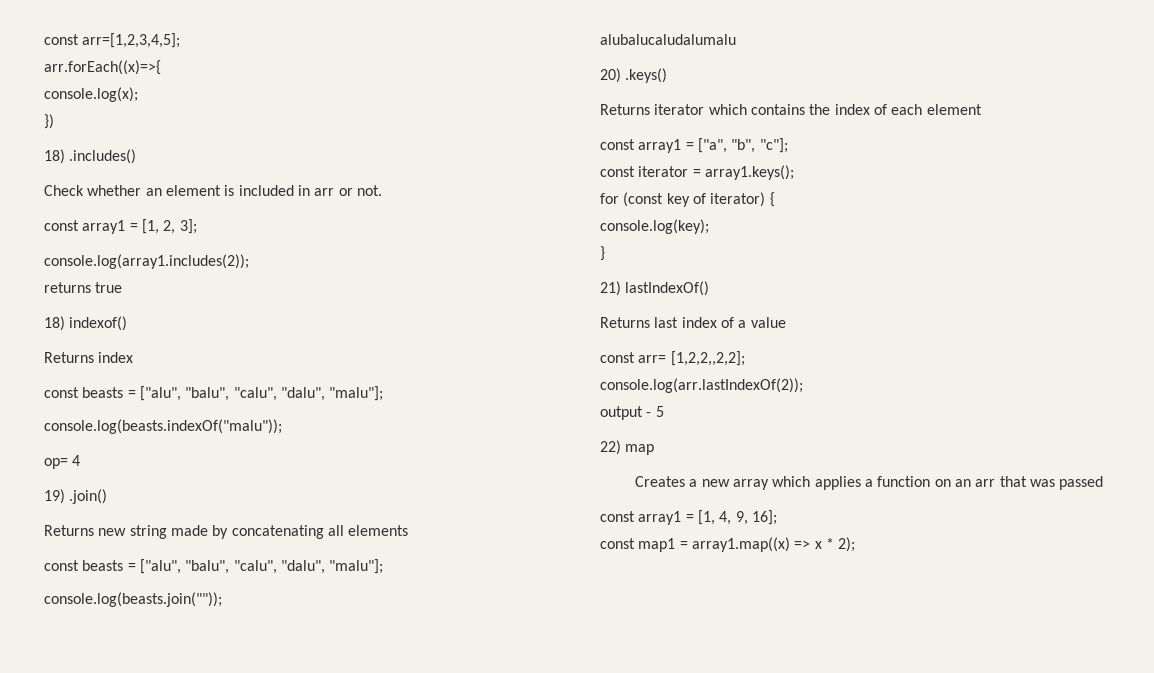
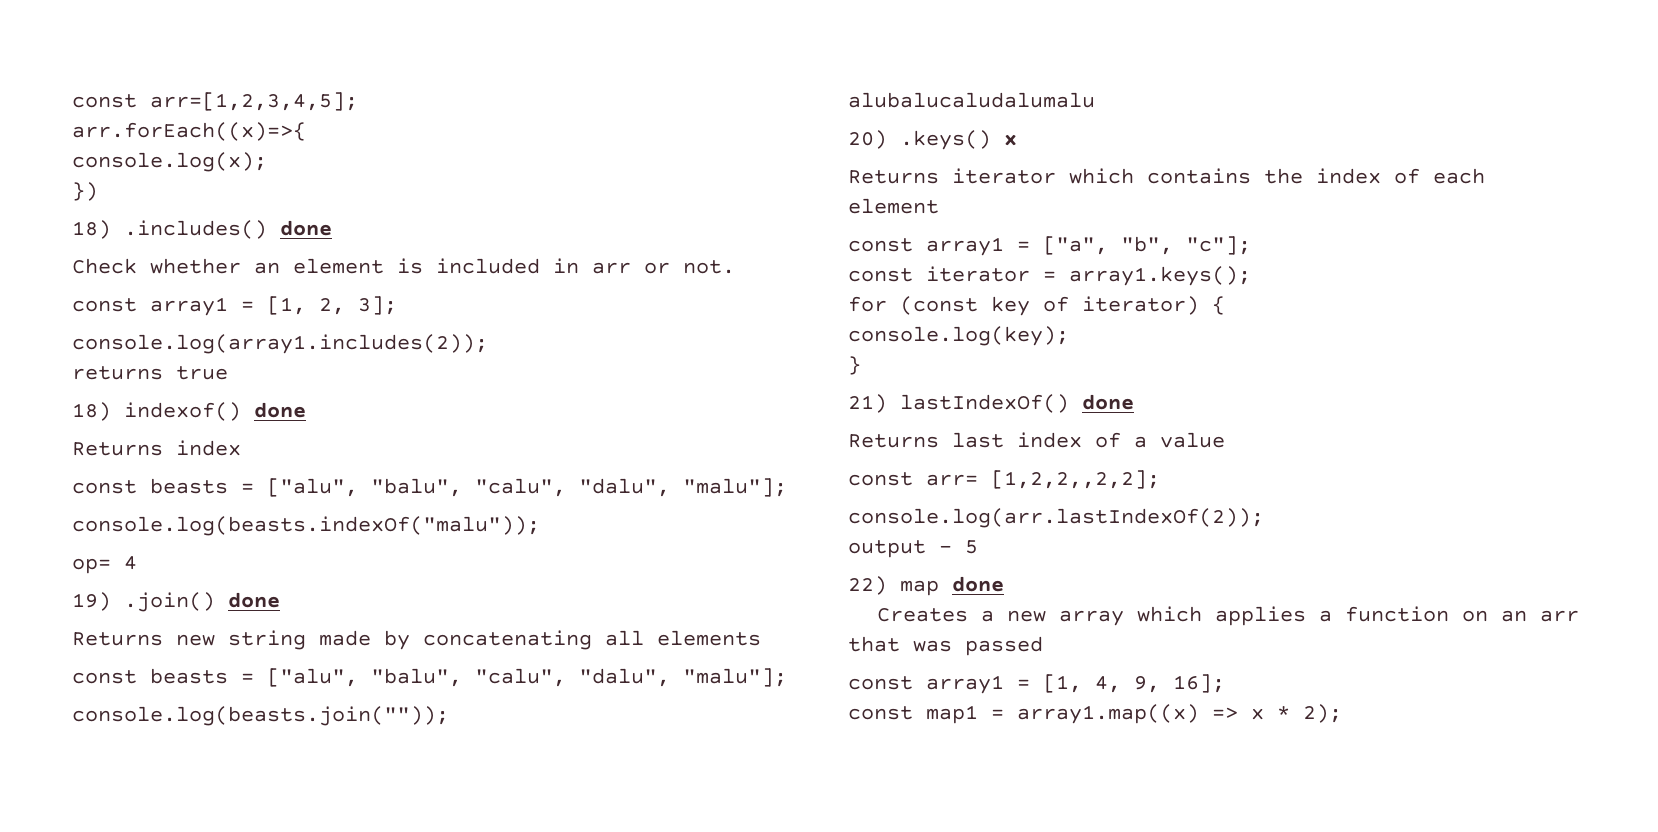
(137, 156) none -> [280,220,332,236] done
(128, 323) none -> [254,402,306,418] done
(108, 496) none -> [228,592,280,608] done
(668, 75) none -> [1004,134,1017,146] x
(710, 288) none -> [1082,394,1134,410] done
(655, 449) none -> [952,576,1004,592] done

